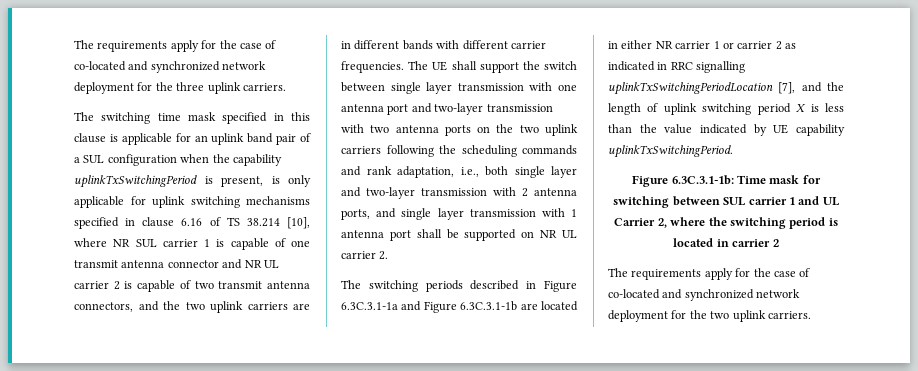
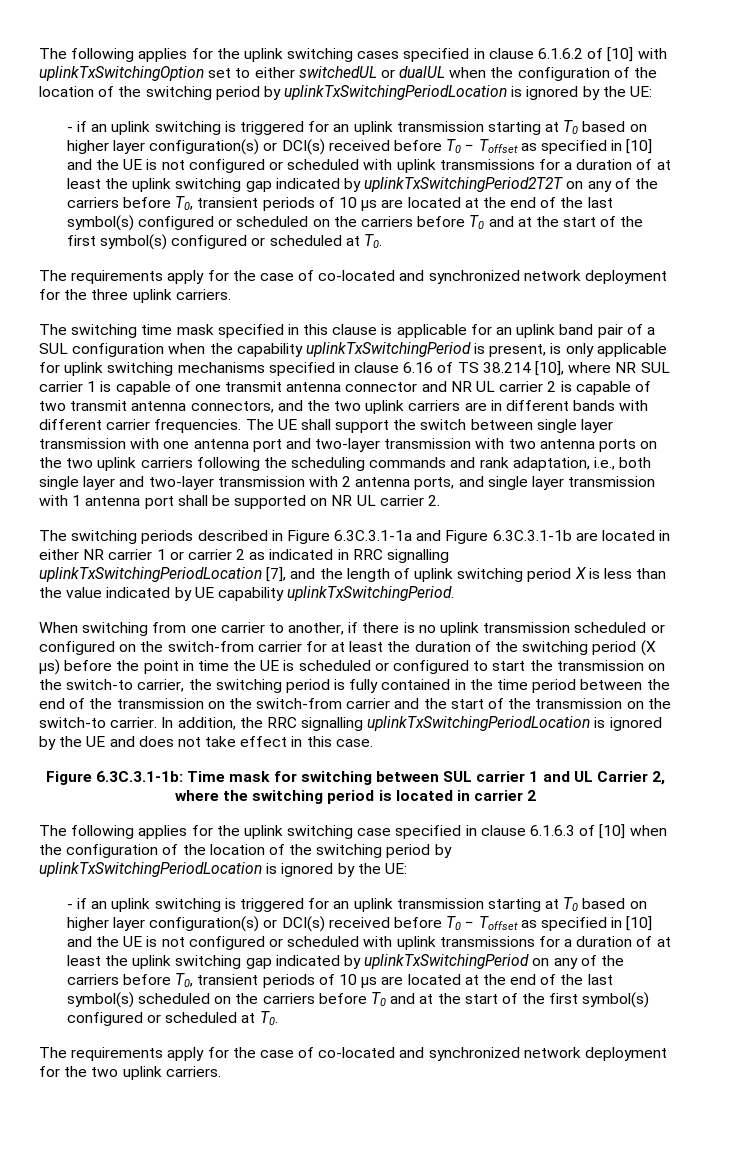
[74,40,94,49] The -> [39,47,667,62] [39,66,658,81] [39,85,653,100] [66,120,647,135] [66,139,653,155] [66,159,671,173] [66,177,658,192] [66,196,613,211] [66,215,644,231] [66,234,382,250] [39,270,67,281] The following applies for the uplink switching cases specified in clause 6.1.6.2 of [10] with uplinkTxSwitchingOption set to either switchedUL or dualUL when the configuration of the location of the switching period by uplinkTxSwitchingPeriodLocation is ignored by the UE: // - if an uplink switching is triggered for an uplink transmission starting at T0 based on higher layer configuration(s) or DCI(s) received before T0 − Toffset as specified in [10] and the UE is not configured or scheduled with uplink transmissions for a duration of at least the uplink switching gap indicated by uplinkTxSwitchingPeriod2T2T on any of the carriers before T0, transient periods of 10 μs are located at the end of the last symbol(s) configured or scheduled on the carriers before T0 and at the start of the first symbol(s) configured or scheduled at T0. // The
(733, 151) none -> [39,622,665,636] [39,640,656,656] [39,659,665,675] [39,679,670,693] [39,698,671,709] [39,716,662,731] [39,736,373,750] // When switching from one carrier to another, if there is no uplink transmission scheduled or configured on the switch-from carrier for at least the duration of the switching period (X µs) before the point in time the UE is scheduled or configured to start the transmission on the switch-to carrier, the switching period is fully contained in the time period between the end of the transmission on the switch-from carrier and the start of the transmission on the switch-to carrier. In addition, the RRC signalling uplinkTxSwitchingPeriodLocation is ignored by the UE and does not take effect in this case.
(779, 243) none -> [39,824,667,839] [39,844,452,858] [39,862,407,877] [66,897,647,912] [66,916,653,932] [66,936,671,950] [66,954,624,969] [66,973,613,988] [66,992,650,1008] [66,1011,278,1026] // The following applies for the uplink switching case specified in clause 6.1.6.3 of [10] when the configuration of the location of the switching period by uplinkTxSwitchingPeriodLocation is ignored by the UE: // - if an uplink switching is triggered for an uplink transmission starting at T0 based on higher layer configuration(s) or DCI(s) received before T0 − Toffset as specified in [10] and the UE is not configured or scheduled with uplink transmissions for a duration of at least the uplink switching gap indicated by uplinkTxSwitchingPeriod on any of the carriers before T0, transient periods of 10 μs are located at the end of the last symbol(s) scheduled on the carriers before T0 and at the start of the first symbol(s) configured or scheduled at T0.

